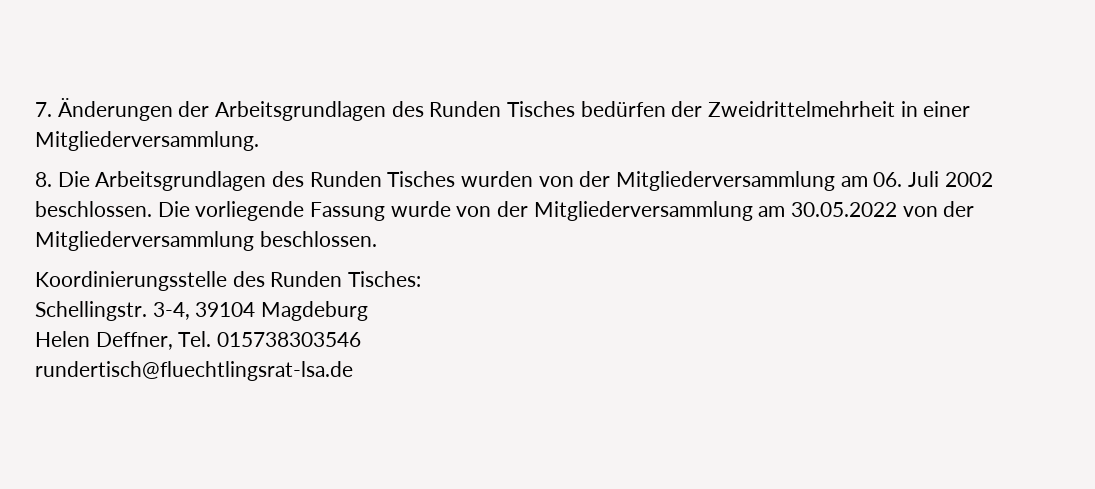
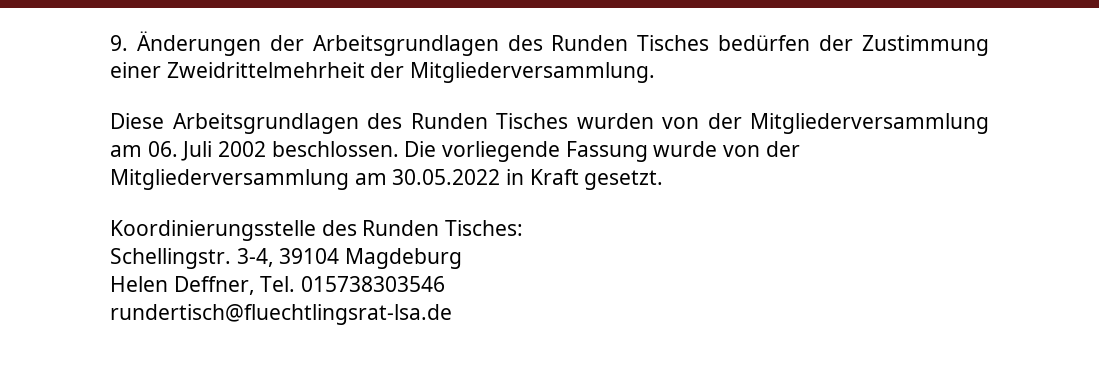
[35,102,52,117] 7. -> [110,35,128,51] 9.
[708,101,971,117] Zweidrittelmehrheit in einer -> [862,35,990,56] [110,62,405,78] Zustimmung einer Zweidrittelmehrheit der
[35,171,90,187] 8. Die -> [110,113,164,129] Diese
[902,201,975,217] [35,231,377,251] von der Mitgliederversammlung beschlossen. -> [506,169,664,190] in Kraft gesetzt.

